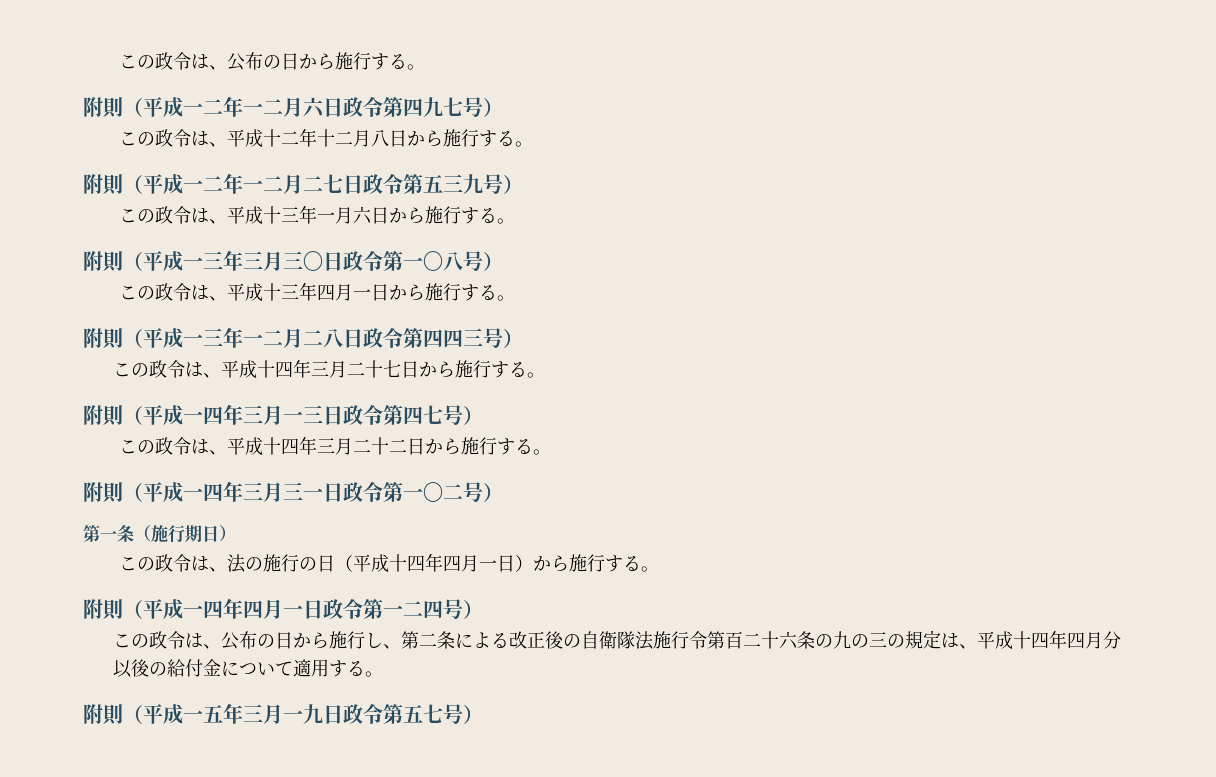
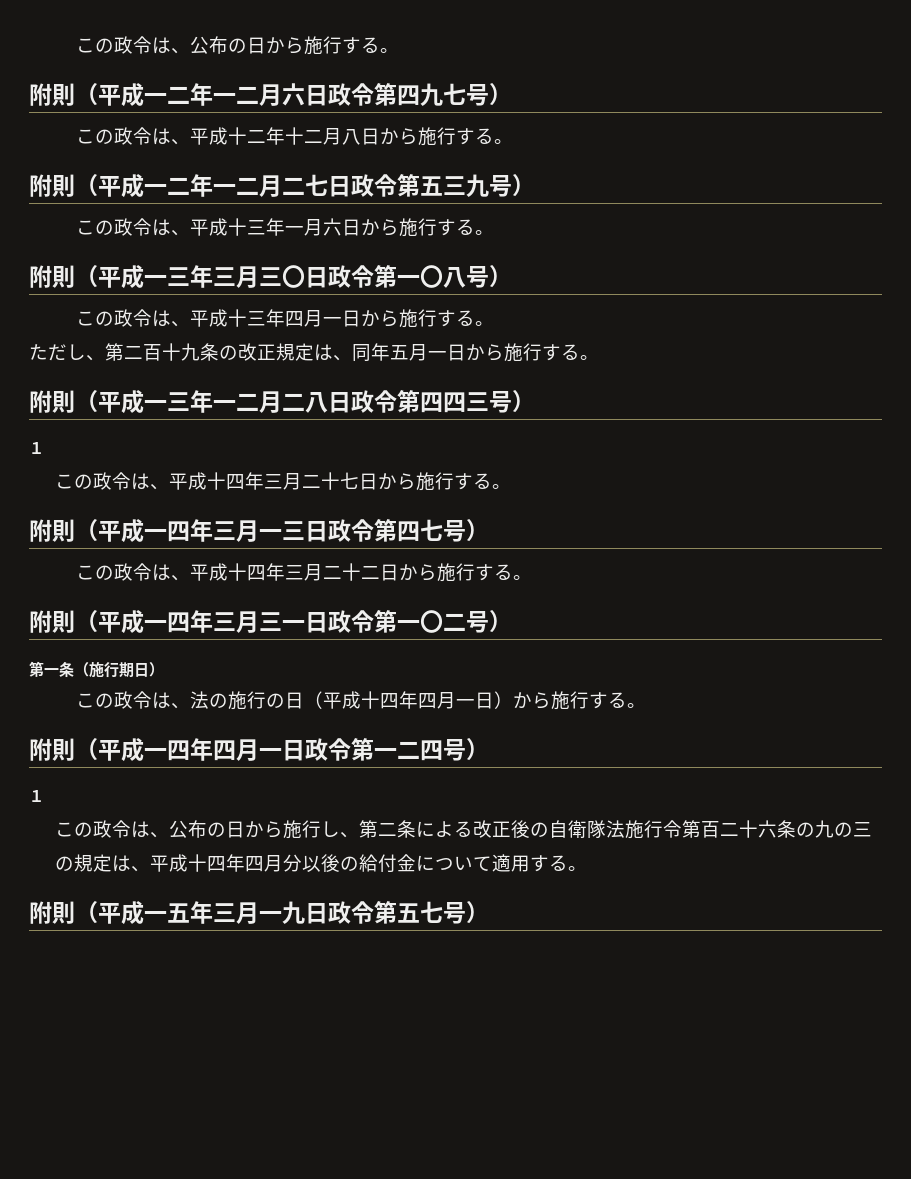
(516, 298) none -> [29,343,599,362] // ただし、第二百十九条の改正規定は、同年五月一日から施行する。
(523, 338) none -> [29,442,44,454] // １
(483, 609) none -> [29,790,44,802] // １

